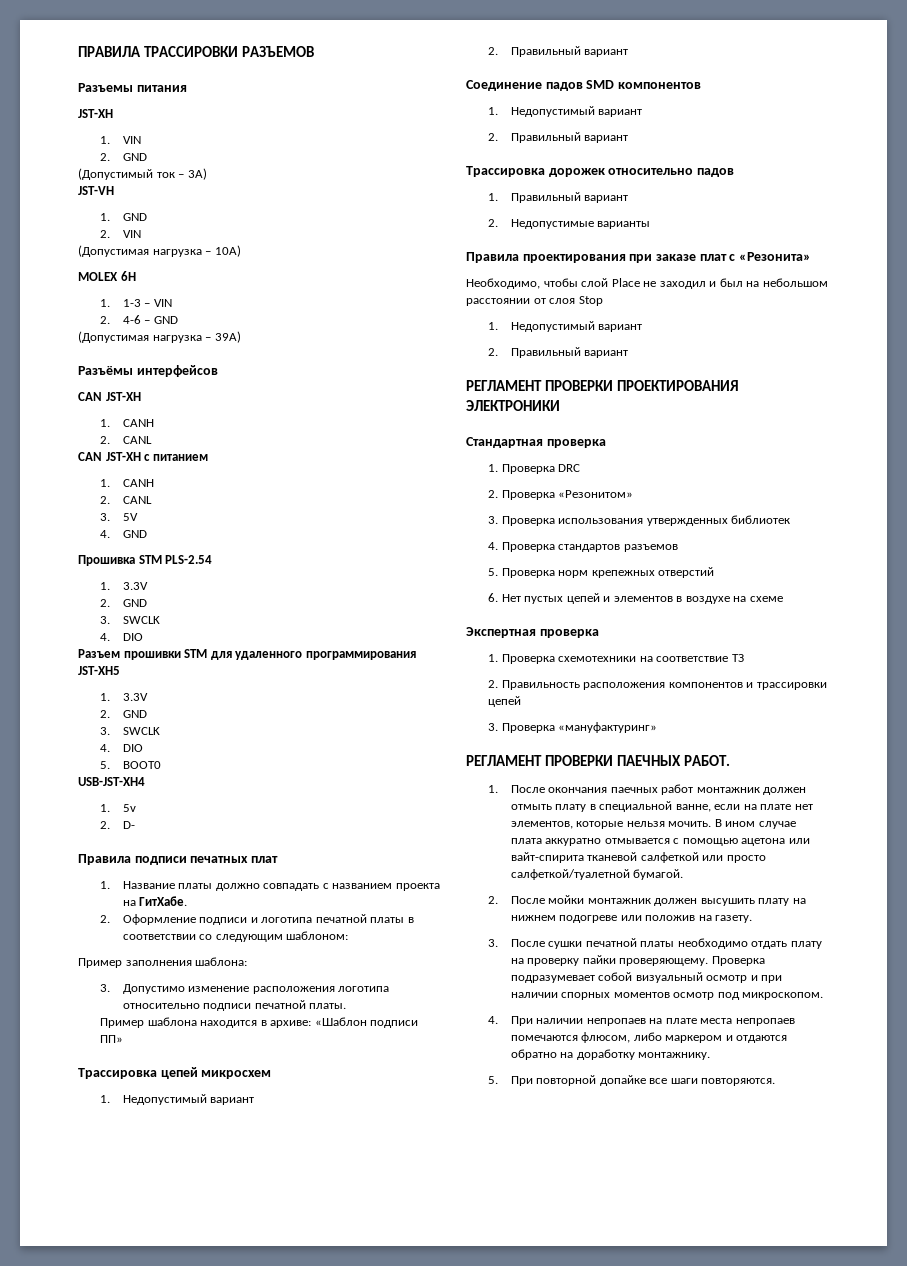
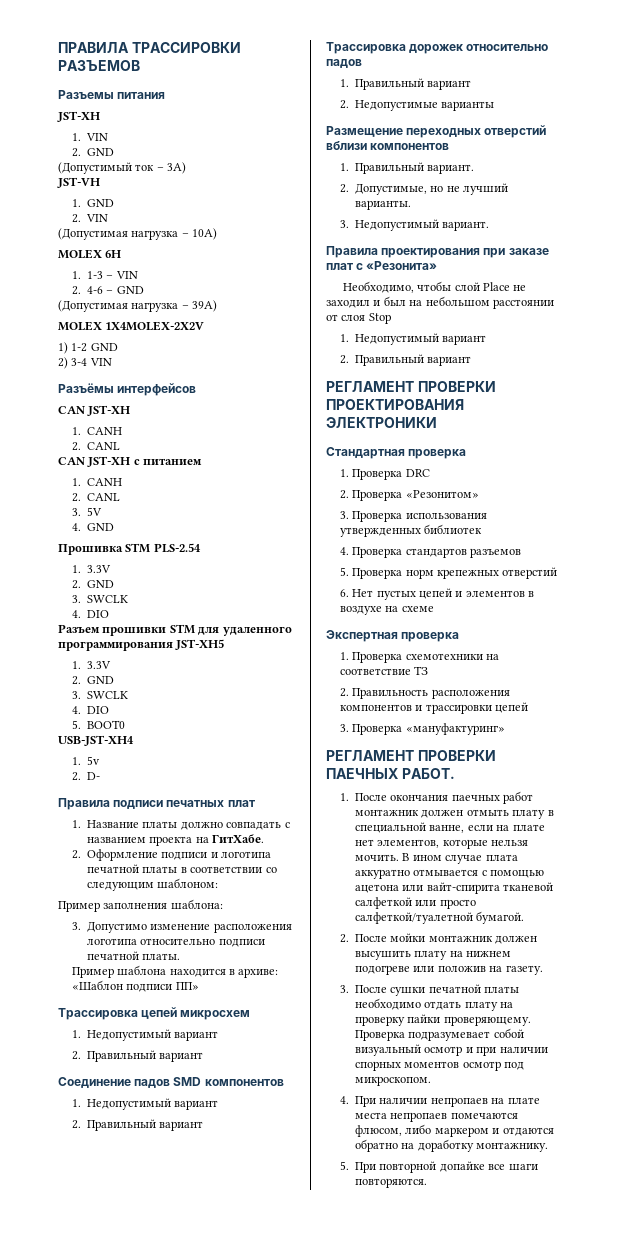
(241, 337) none -> [58,321,205,331] [58,342,118,354] [58,357,112,369] // MOLEX 1X4MOLEX-2X2V // 1) 1-2 GND // 2) 3-4 VIN
(651, 225) none -> [326,125,547,138] [326,141,450,150] [339,162,475,174] [339,183,509,195] [355,200,412,210] [339,219,490,231] // Размещение переходных отверстий вблизи компонентов // 1. Правильный вариант. // 2. Допустимые, но не лучший варианты. // 3. Недопустимый вариант.

